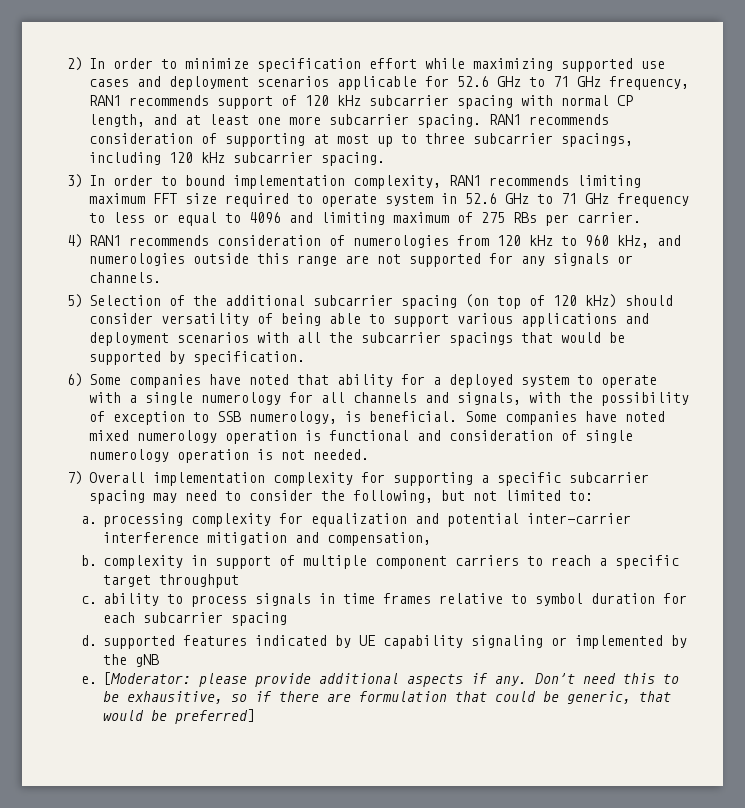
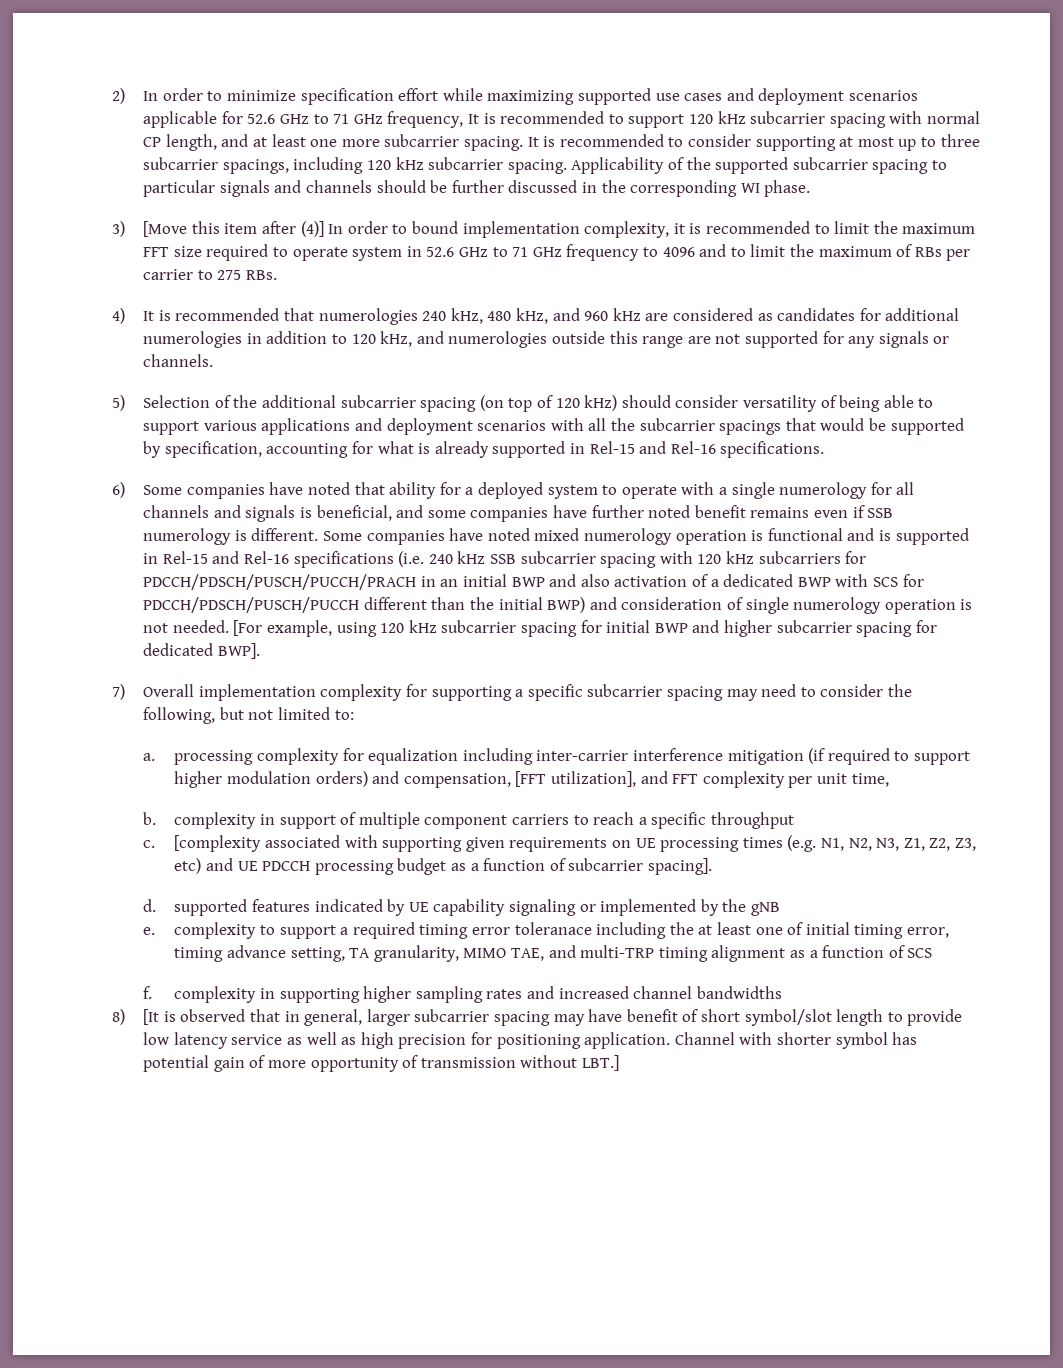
[88,95,297,109] RAN1 recommends support of -> [468,111,685,128] It is recommended to support
[488,114,609,125] [88,133,217,144] RAN1 recommends consideration of -> [527,134,751,147] It is recommended to consider
[66,174,83,188] // 3) -> [571,157,947,174] [143,180,811,197] [112,221,324,237] Applicability of the supported subcarrier spacing to particular signals and channels should be further discussed in the corresponding WI phase. // 3) [Move this item after (4)]
[448,175,641,188] RAN1 recommends limiting -> [673,221,898,234] it is recommended to limit the
[112,212,385,226] less or equal to 4096 and limiting -> [662,244,814,257] 4096 and to limit the
[480,212,505,223] 275 -> (913, 250) none
[576,212,641,223] [66,234,609,248] carrier. // 4) RAN1 recommends consideration of numerologies from 120 kHz to 960 -> [143,269,278,280] [112,308,960,325] [143,331,376,348] carrier to 275 RBs. // 4) It is recommended that numerologies 240 kHz, 480 kHz, and 960 kHz are considered as candidates for additional numerologies in addition to 120
[192,351,305,365] specification. -> [164,441,825,458] specification, accounting for what is already supported in Rel-15 and Rel-16 specifications.
[456,392,689,406] [88,411,457,425] signals, with the possibility of exception to SSB numerology, is beneficial. -> [245,505,894,522] [143,528,319,545] signals is beneficial, and some companies have further noted benefit remains even if SSB numerology is different.
(441, 435) none -> [878,528,969,545] [143,551,867,568] [143,574,924,590] [143,597,617,613] is supported in Rel-15 and Rel-16 specifications (i.e. 240 kHz SSB subcarrier spacing with 120 kHz subcarriers for PDCCH/PDSCH/PUSCH/PUCCH/PRACH in an initial BWP and also activation of a dedicated BWP with SCS for PDCCH/PDSCH/PUSCH/PUCCH different than the initial BWP) and
(369, 454) none -> [233,620,937,637] [143,643,260,659] [For example, using 120 kHz subcarrier spacing for initial BWP and higher subcarrier spacing for dedicated BWP].
[414,513,519,527] and potential -> [462,748,533,765] including
[294,532,431,546] and compensation, -> [808,748,970,765] [174,771,889,788] (if required to support higher modulation orders) and compensation, [FFT utilization], and FFT complexity per unit time,
[102,575,151,587] target -> (707, 820) none
[102,593,687,607] [102,612,287,626] ability to process signals in time frames relative to symbol duration for each subcarrier spacing -> [174,835,976,852] [174,858,712,875] [complexity associated with supporting given requirements on UE processing times (e.g. N1, N2, N3, Z1, Z2, Z3, etc) and UE PDCCH processing budget as a function of subcarrier spacing].
[102,672,679,687] [102,691,671,704] [102,709,255,724] [Moderator: please provide additional aspects if any. Don’t need this to be exhausitive, so if there are formulation that could be generic, that would be preferred] -> [174,922,949,939] [174,945,933,962] [143,986,782,1003] [112,1009,963,1026] [143,1032,918,1049] [143,1055,620,1072] complexity to support a required timing error toleranace including the at least one of initial timing error, timing advance setting, TA granularity, MIMO TAE, and multi-TRP timing alignment as a function of SCS // f. complexity in supporting higher sampling rates and increased channel bandwidths // 8) [It is observed that in general, larger subcarrier spacing may have benefit of short symbol/slot length to provide low latency service as well as high precision for positioning application. Channel with shorter symbol has potential gain of more opportunity of transmission without LBT.]

